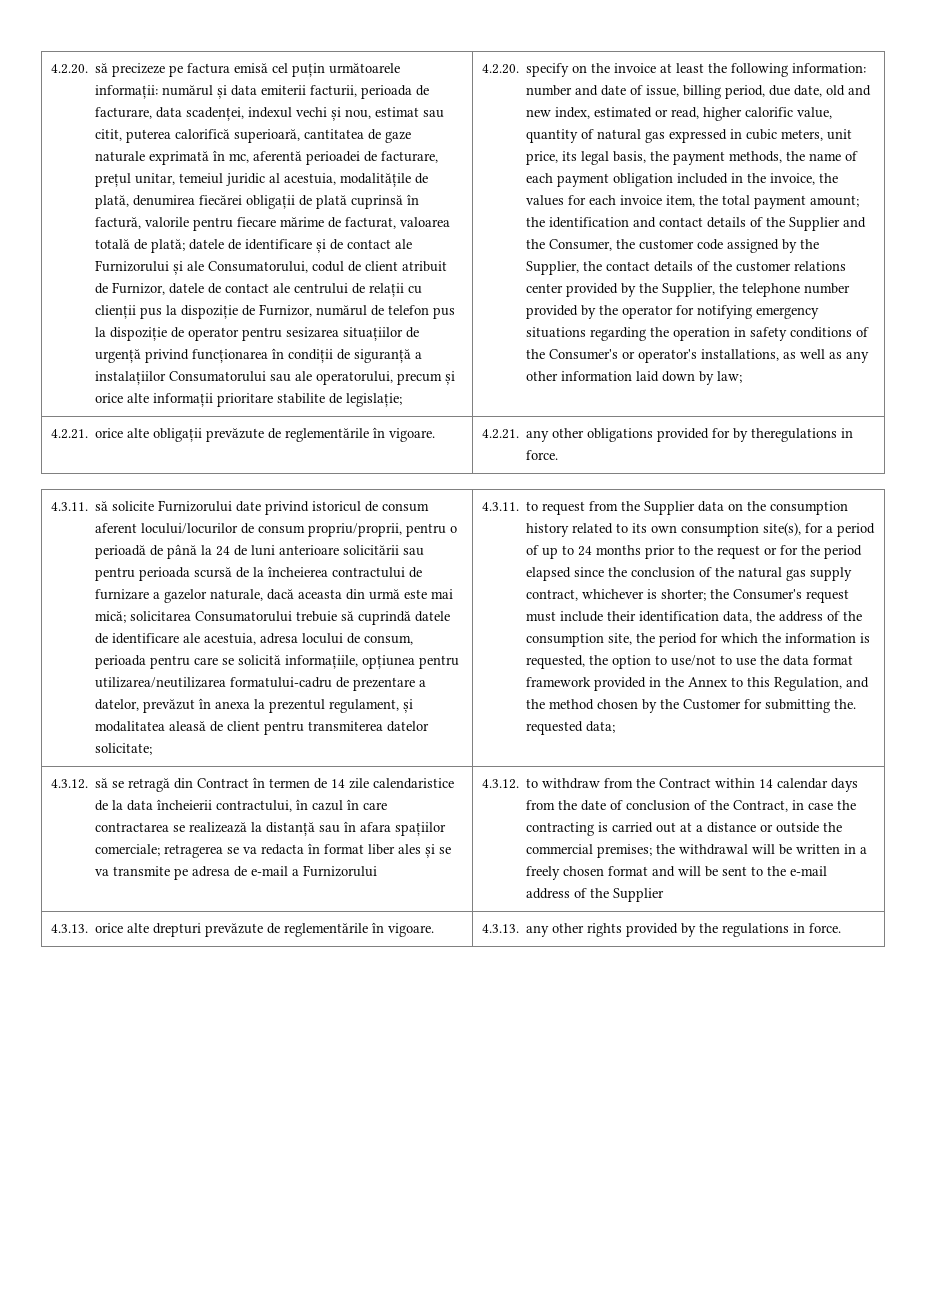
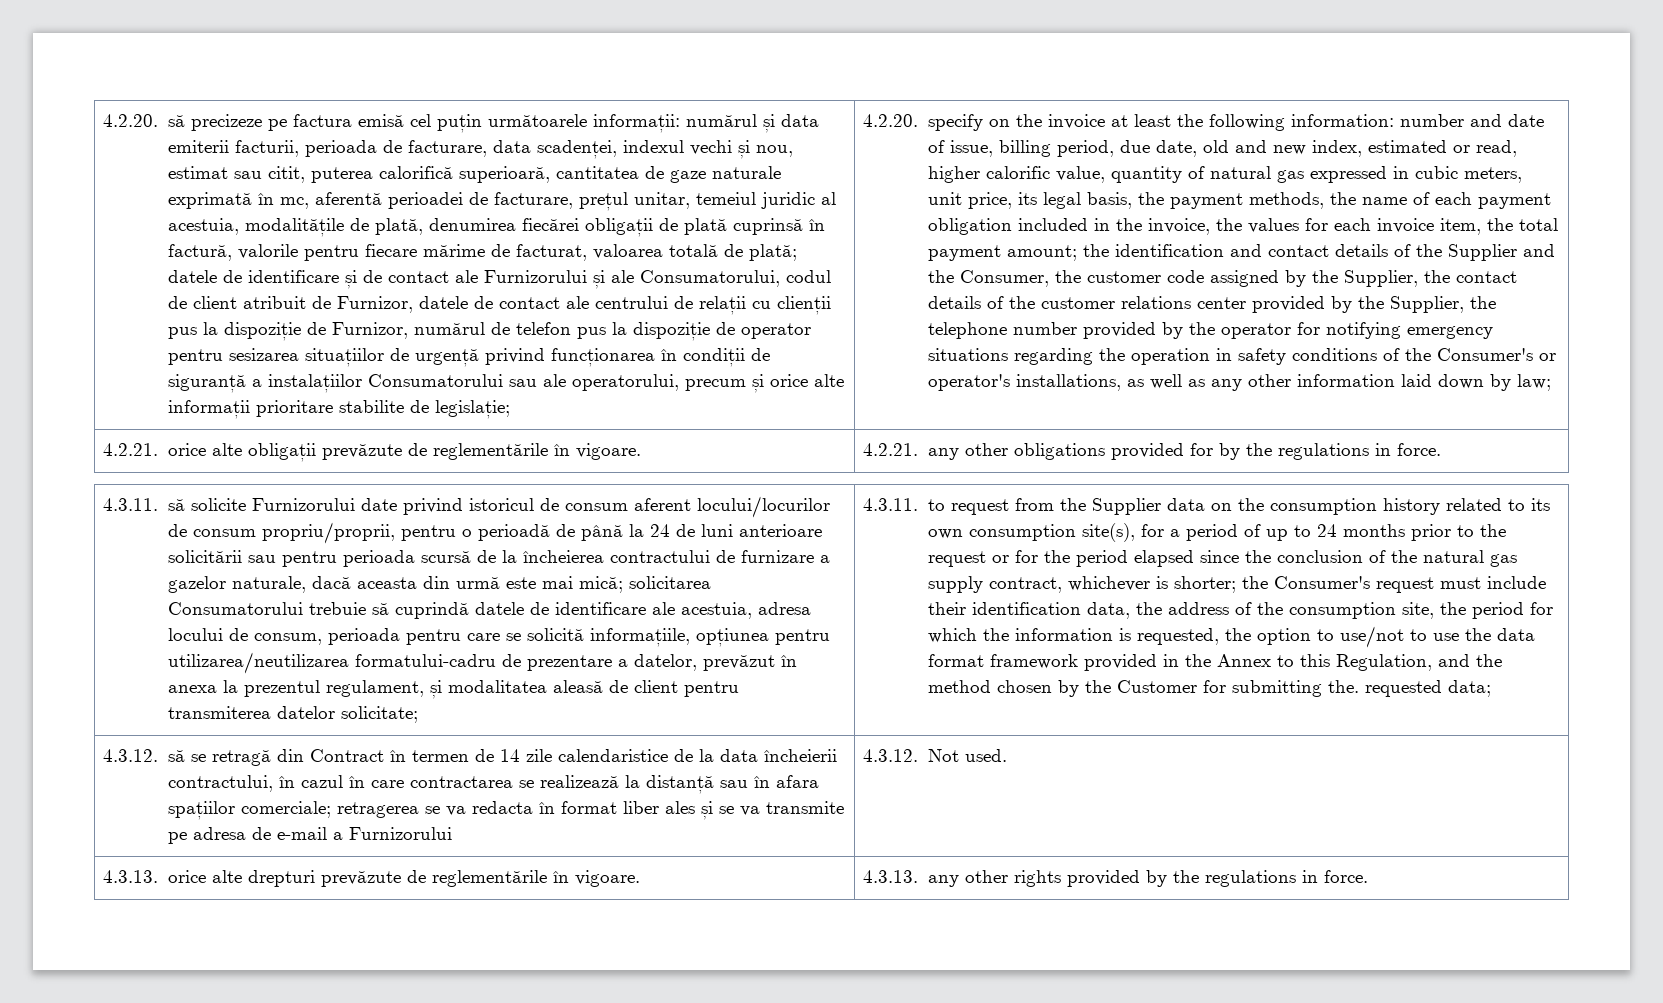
[751,428,838,442] theregulations -> [1245,443,1369,460] the regulations
[526,778,859,792] [526,800,857,812] [526,822,843,836] [526,844,868,858] [526,866,828,880] [526,888,665,902] to withdraw from the Contract within 14 calendar days from the date of conclusion of the Contract, in case the contracting is carried out at a distance or outside the commercial premises; the withdrawal will be written in a freely chosen format and will be sent to the e-mail address of the Supplier -> [927,749,1007,762] Not used.

